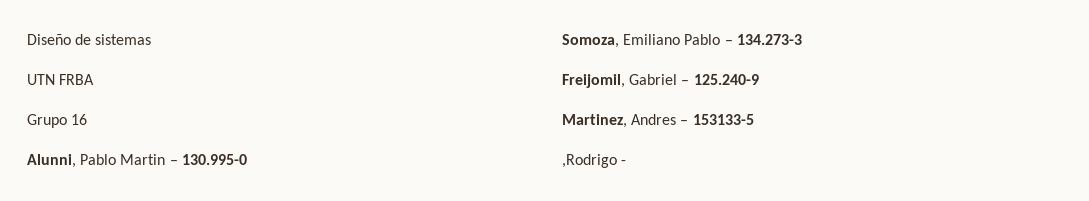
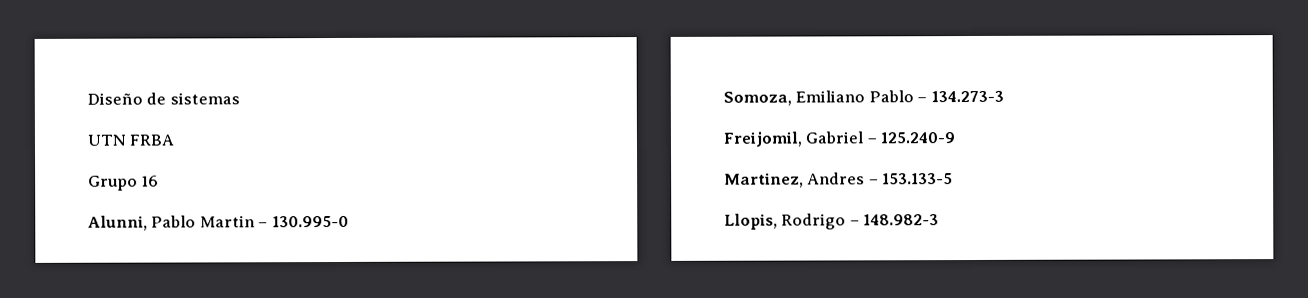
[692,114,754,125] [562,154,627,168] 153133-5 // ,Rodrigo - -> [882,173,954,185] [724,213,940,230] 153.133-5 // Llopis, Rodrigo – 148.982-3

